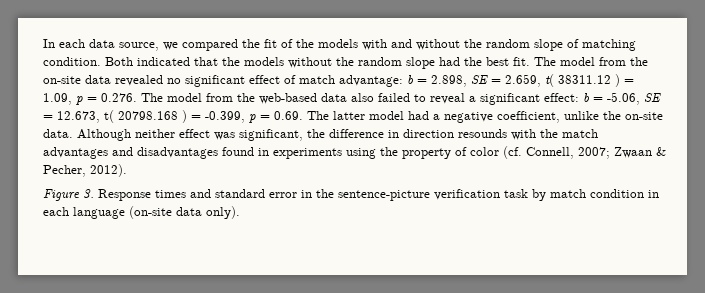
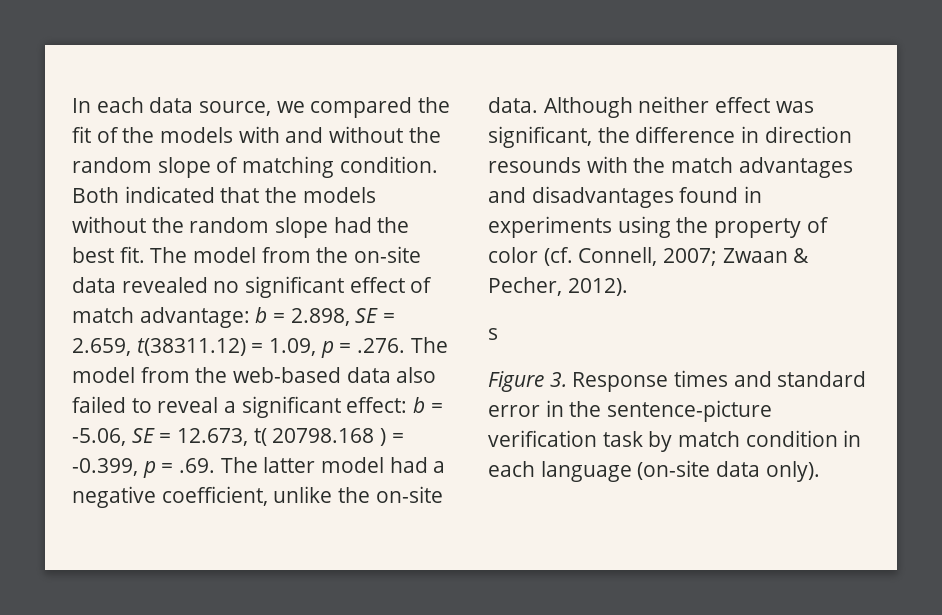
[545,74,620,87] t( 38311.12 ) -> [136,338,246,356] t(38311.12)
[101,93,137,102] 0.276. -> [357,338,406,353] .276.
[274,111,303,120] 0.69. -> [179,458,216,473] .69.
(127, 170) none -> [488,328,498,340] // s

